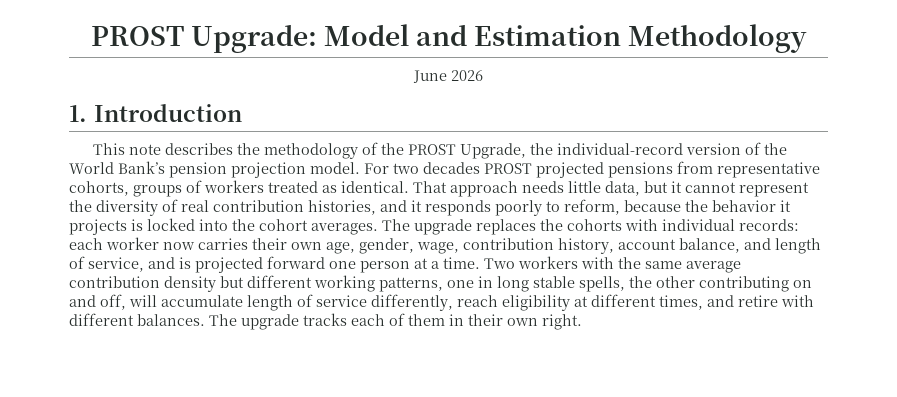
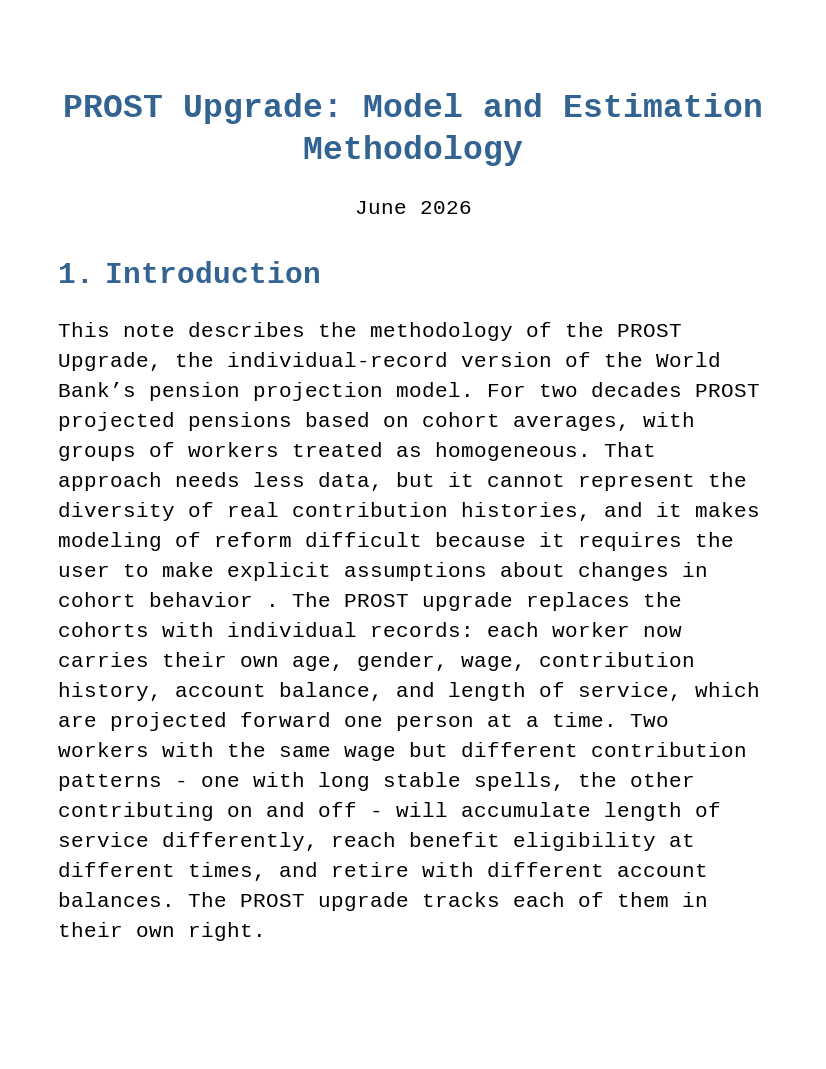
[677,161,820,178] [69,181,129,196] from representative cohorts, -> [305,412,695,431] based on cohort averages, with
[341,181,409,193] identical. -> [435,442,591,461] homogeneous.
[568,181,601,193] little -> [253,472,305,487] less
[425,199,791,216] [69,218,410,235] responds poorly to reform, because the behavior it projects is locked into the cohort averages. The -> [695,502,760,517] [58,532,734,551] [58,562,708,581] [58,592,409,607] makes modeling of reform difficult because it requires the user to make explicit assumptions about changes in cohort behavior . The PROST
[148,257,191,269] and is -> [695,682,760,697] [58,715,97,727] which are
[686,261,741,273] [69,275,493,292] average contribution density but different working patterns, one in -> [344,742,747,761] [58,772,305,791] wage but different contribution patterns - one with
[100,294,126,310] off, -> [318,802,383,817] off -
(498, 301) none -> [409,832,500,847] benefit
(134, 319) none -> [617,864,708,877] account
(237, 320) none -> [240,894,305,907] PROST

